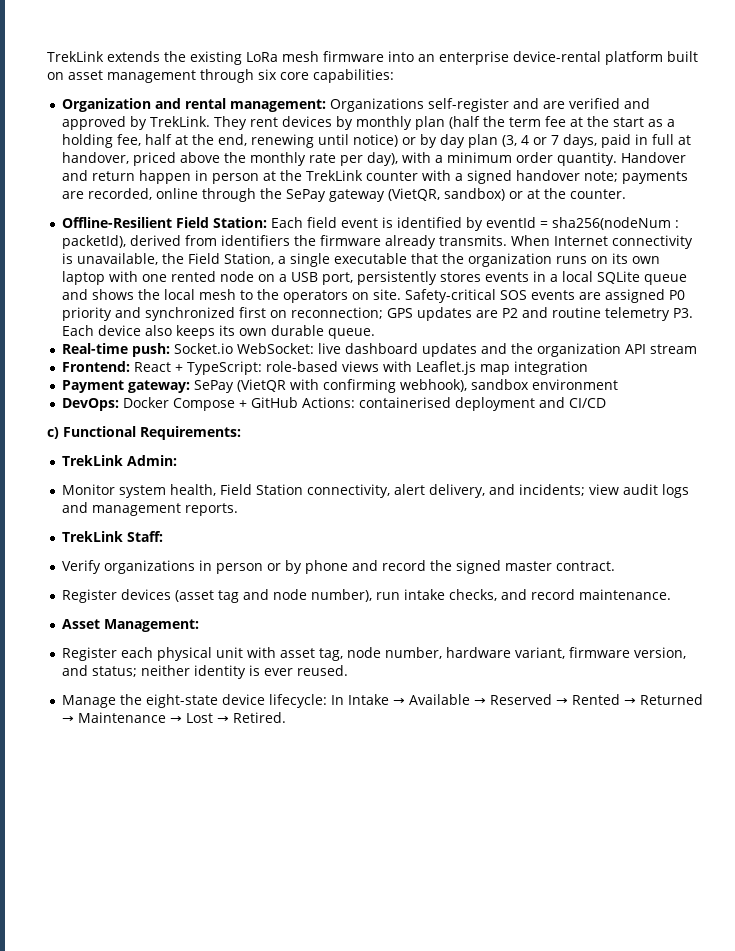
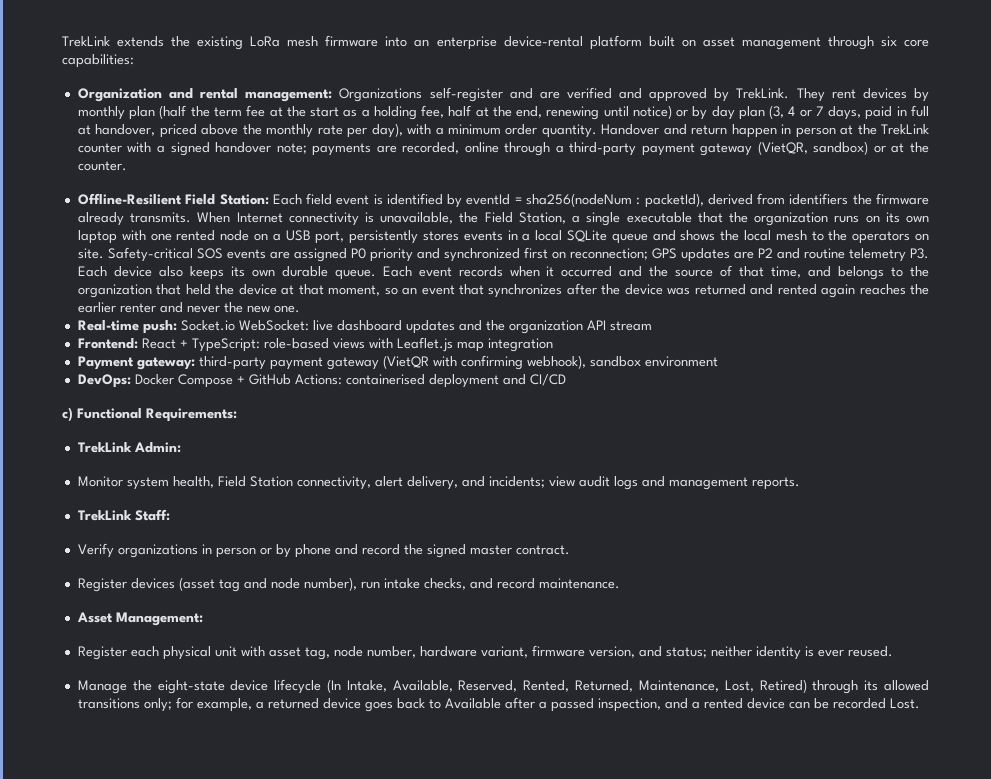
[259,188,326,202] the SePay -> [555,142,695,156] a third-party payment
(375, 333) none -> [382,265,929,280] [77,283,930,298] [77,302,300,313] Each event records when it occurred and the source of that time, and belongs to the organization that held the device at that moment, so an event that synchronizes after the device was returned and rented again reaches the earlier renter and never the new one.
[193,380,234,393] SePay -> [198,356,379,370] third-party payment gateway
[268,694,703,708] [61,712,286,723] lifecycle: In Intake → Available → Reserved → Rented → Returned → Maintenance → Lost → Retired. -> [274,679,929,694] [77,697,920,712] lifecycle (In Intake, Available, Reserved, Rented, Returned, Maintenance, Lost, Retired) through its allowed transitions only; for example, a returned device goes back to Available after a passed inspection, and a rented device can be recorded Lost.

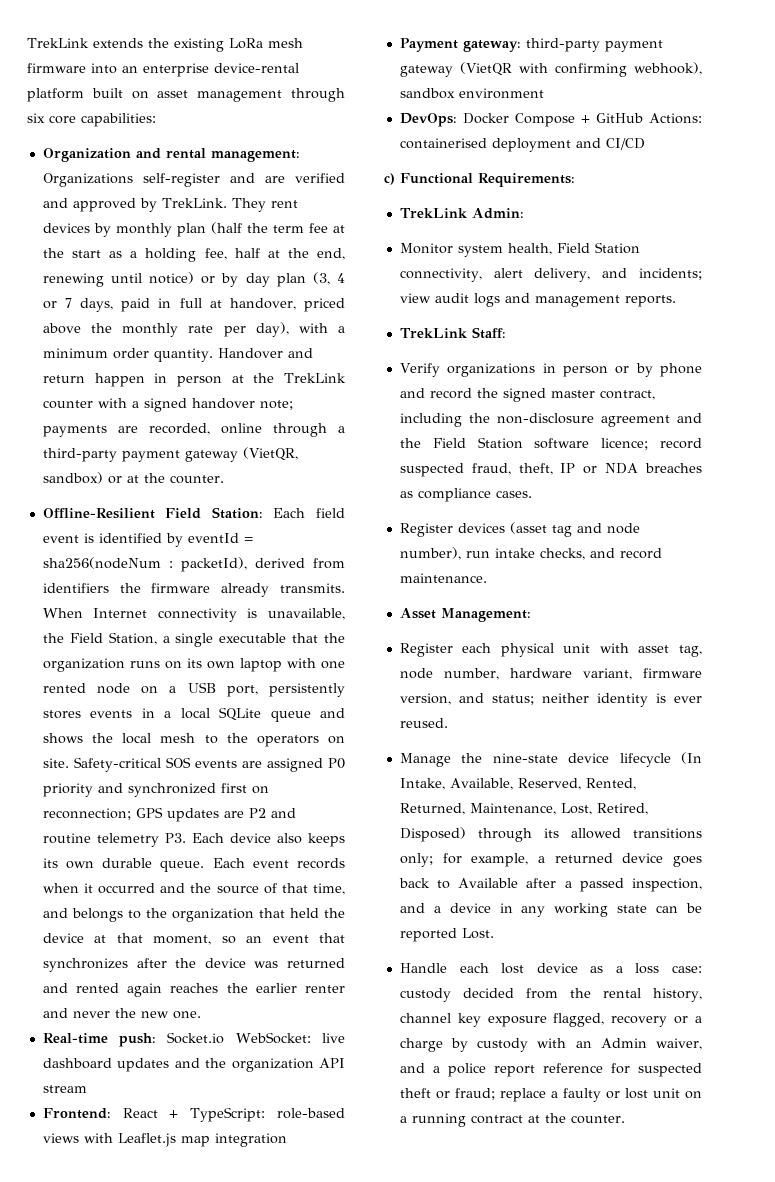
[515,545,570,555] contract. -> [599,390,655,400] [399,413,702,427] [399,437,702,450] [399,463,702,477] [399,488,532,502] contract, including the non-disclosure agreement and the Field Station software licence; record suspected fraud, theft, IP or NDA breaches as compliance cases.
[157,680,225,694] eight-state -> [492,753,558,763] nine-state
[759,679,807,693] Retired) -> [596,803,648,815] [399,827,466,842] Retired, Disposed)
[703,698,785,709] rented device -> [449,903,648,917] device in any working state
[832,698,886,709] recorded -> [399,928,457,942] reported
(920, 703) none -> [399,963,702,974] [399,988,703,1002] [399,1013,702,1027] [399,1038,702,1052] [399,1063,702,1077] [399,1088,702,1102] [399,1113,625,1127] // Handle each lost device as a loss case: custody decided from the rental history, channel key exposure flagged, recovery or a charge by custody with an Admin waiver, and a police report reference for suspected theft or fraud; replace a faulty or lost unit on a running contract at the counter.

